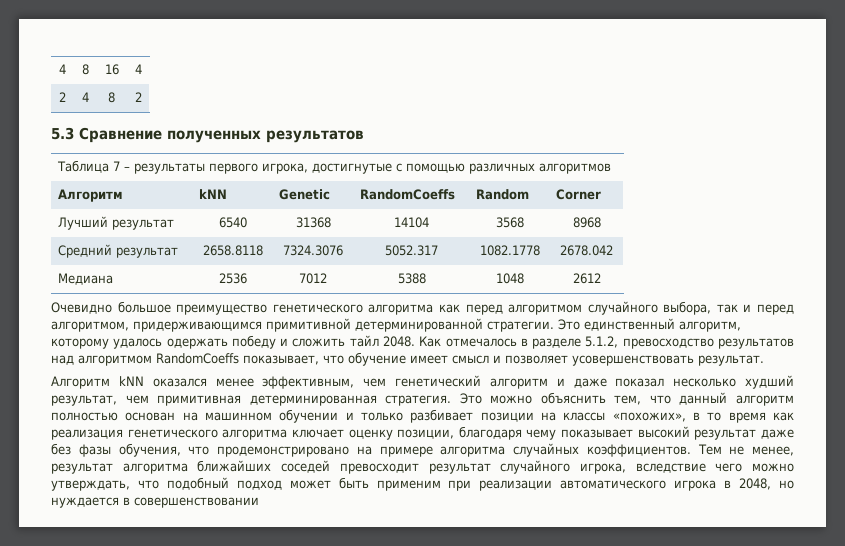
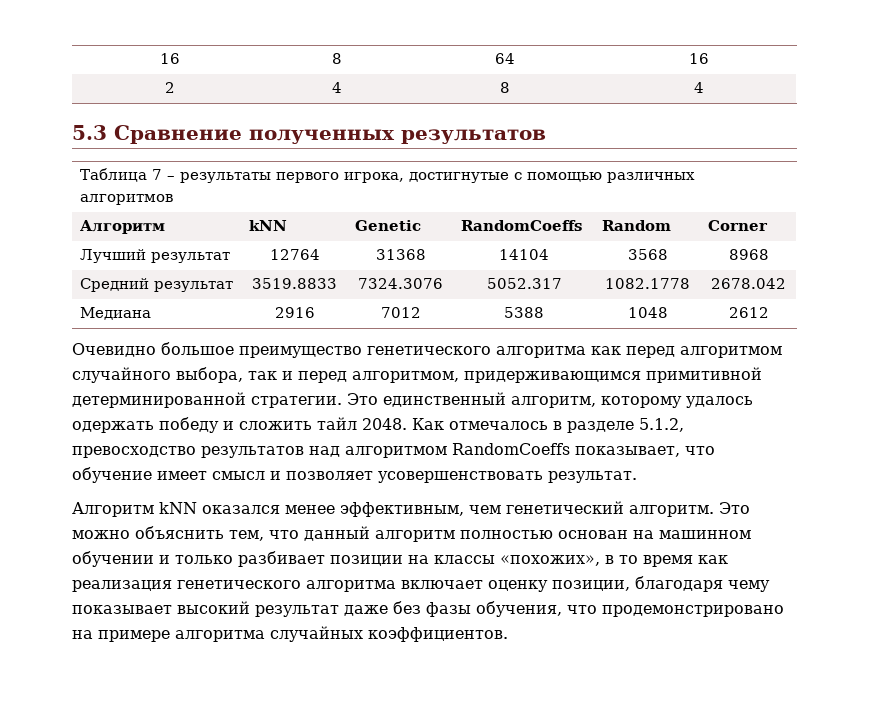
[59,64,66,74] [81,64,89,75] [104,64,119,75] [134,64,142,74] 4 | 8 | 16 | 4 -> [159,53,180,64] [332,53,342,64] [494,53,515,64] [689,53,709,64] 16 | 8 | 64 | 16
[134,92,142,102] 2 -> [694,82,704,93] 4
[218,217,247,228] 6540 -> [269,249,320,260] 12764
[202,245,263,256] 2658.8118 -> [252,278,337,289] 3519.8833
[218,273,247,284] 2536 -> [274,307,315,318] 2916
[489,375,795,389] [51,395,452,406] алгоритм и даже показал несколько худший результат, чем примитивная детерминированная стратегия. -> [629,505,714,517] алгоритм.
[291,429,344,438] ключает -> [401,580,483,589] включает
[697,444,794,456] [51,460,795,474] [51,477,794,491] [51,497,259,508] Тем не менее, результат алгоритма ближайших соседей превосходит результат случайного игрока, вследствие чего можно утверждать, что подобный подход может быть применим при реализации автоматического игрока в 2048, но нуждается в совершенствовании -> (508, 634) none

